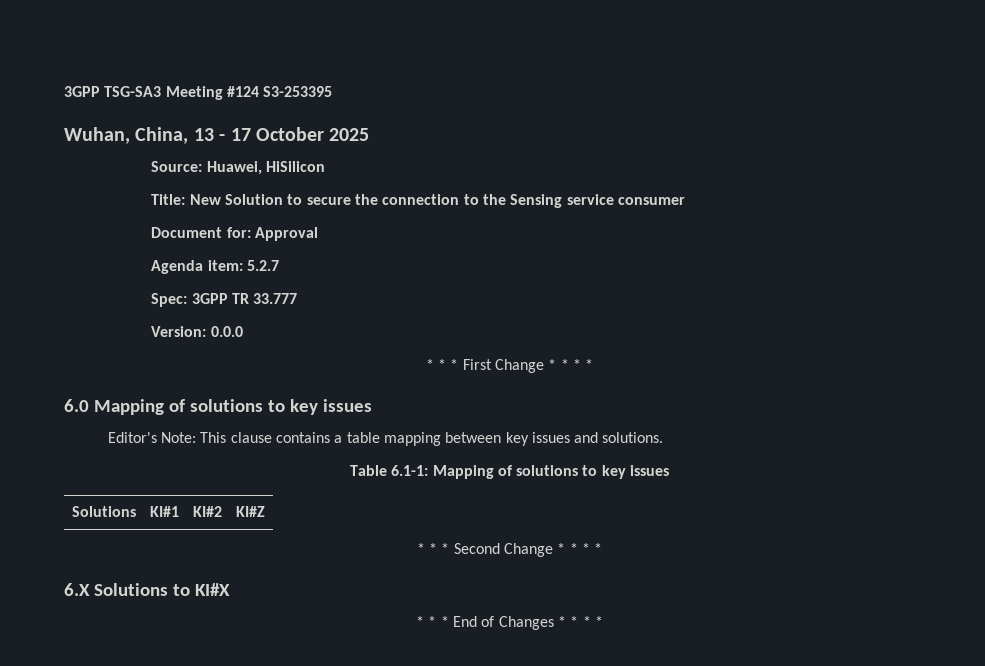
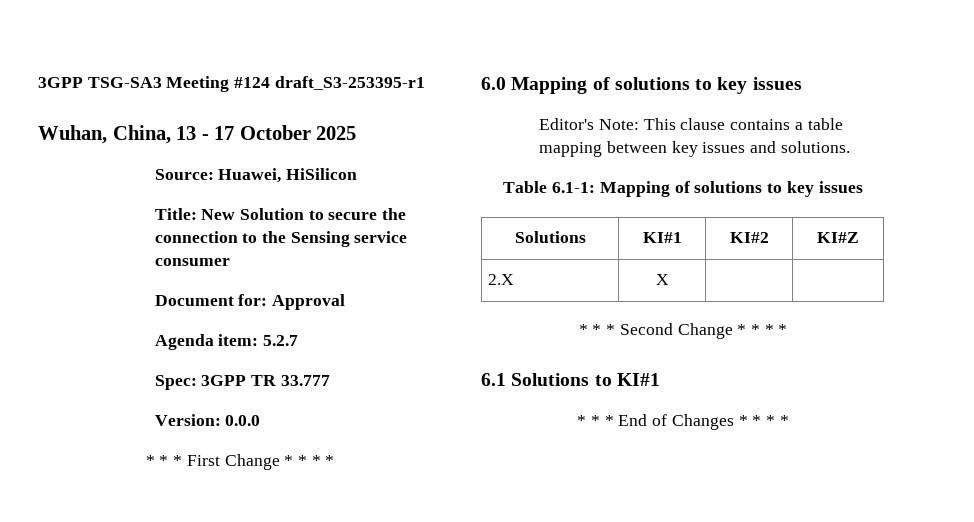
[263,86,333,97] S3-253395 -> [274,76,425,90] draft_S3-253395-r1
(265, 511) none -> [488,274,515,285] [655,274,669,285] // 2.X | X | |
[64,583,90,596] 6.X -> [481,373,506,386] 6.1
[194,583,230,596] KI#X -> [616,373,660,386] KI#1

